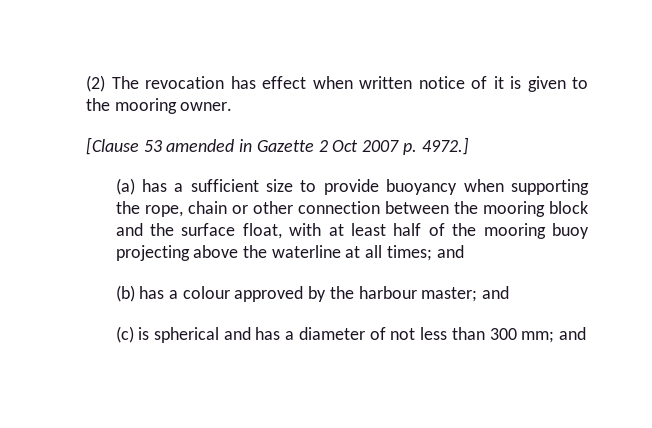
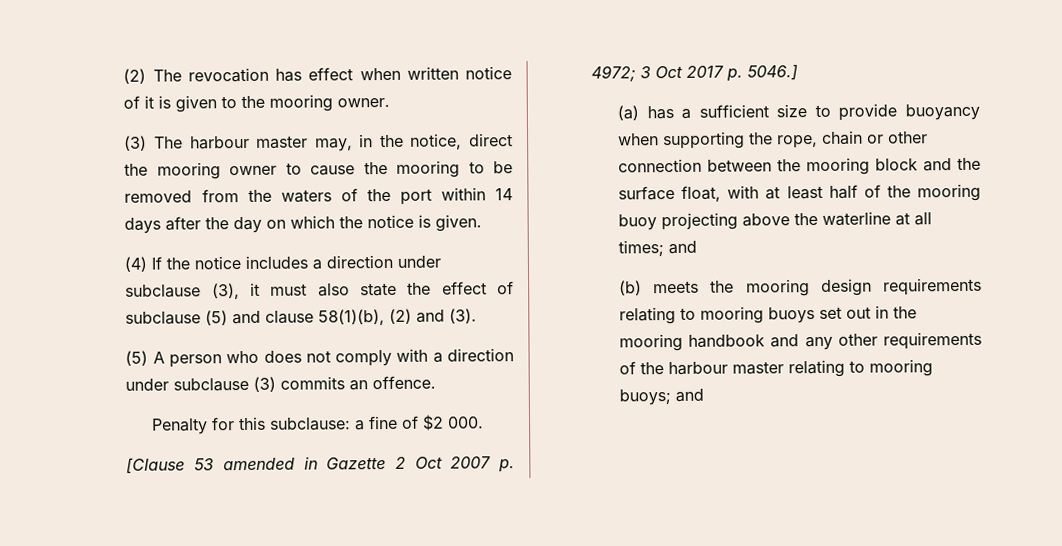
(233, 106) none -> [124,133,514,152] [124,160,514,180] [124,187,514,205] [124,214,483,234] [124,254,442,272] [125,281,515,300] [125,308,478,326] [125,348,514,368] [125,375,437,392] [152,414,485,435] // (3) The harbour master may, in the notice, direct the mooring owner to cause the mooring to be removed from the waters of the port within 14 days after the day on which the notice is given. // (4) If the notice includes a direction under subclause (3), it must also state the effect of subclause (5) and clause 58(1)(b), (2) and (3). // (5) A person who does not comply with a direction under subclause (3) commits an offence. // Penalty for this subclause: a fine of $2 000.
[421,137,469,155] 4972.] -> [591,64,799,82] 4972; 3 Oct 2017 p. 5046.]
[139,286,510,302] [115,326,555,343] has a colour approved by the harbour master; and // (c) is spherical and has a diameter of not less than 300 mm; -> [653,277,982,297] [619,305,918,325] [619,331,982,352] [619,359,934,378] [619,389,672,406] meets the mooring design requirements relating to mooring buoys set out in the mooring handbook and any other requirements of the harbour master relating to mooring buoys;

